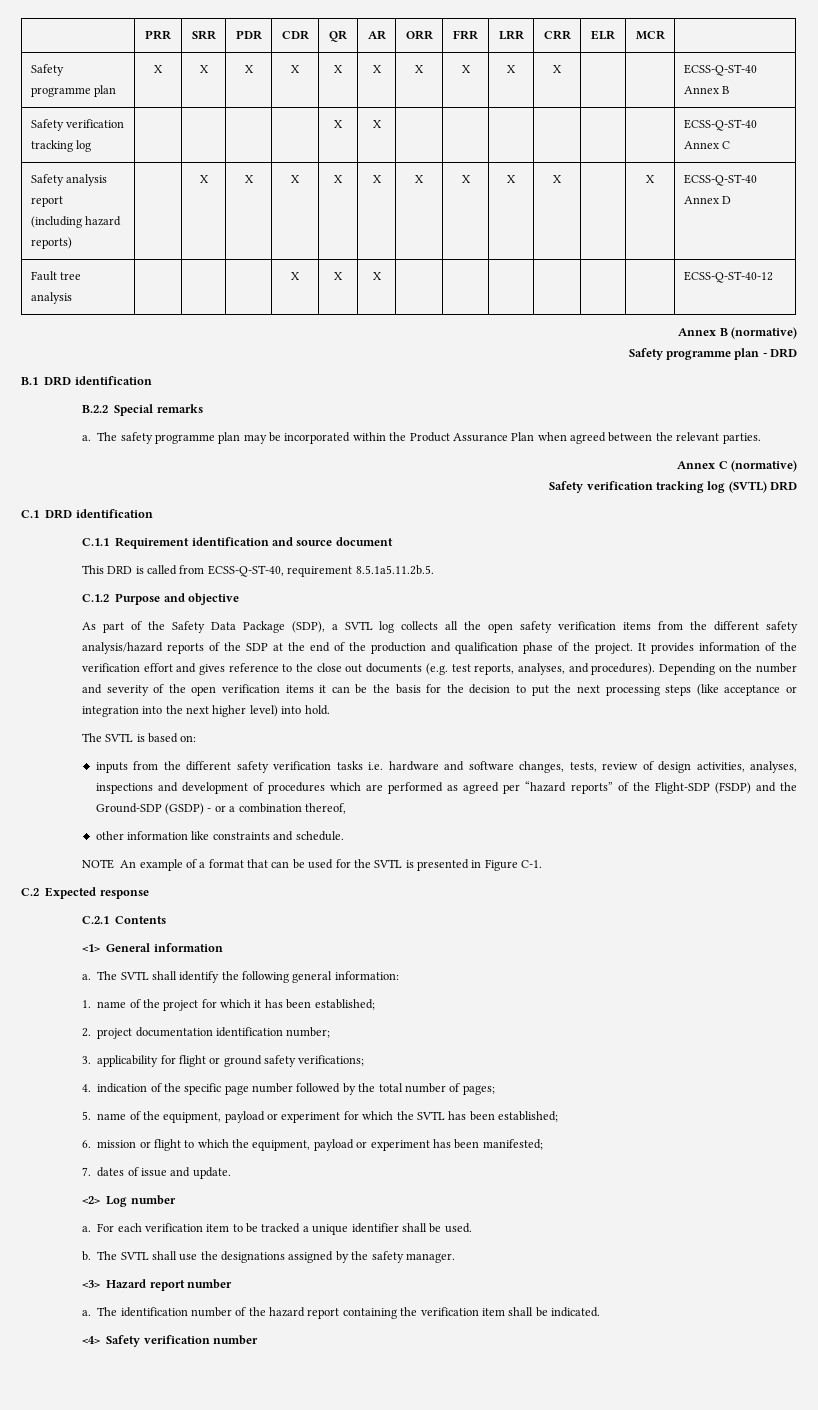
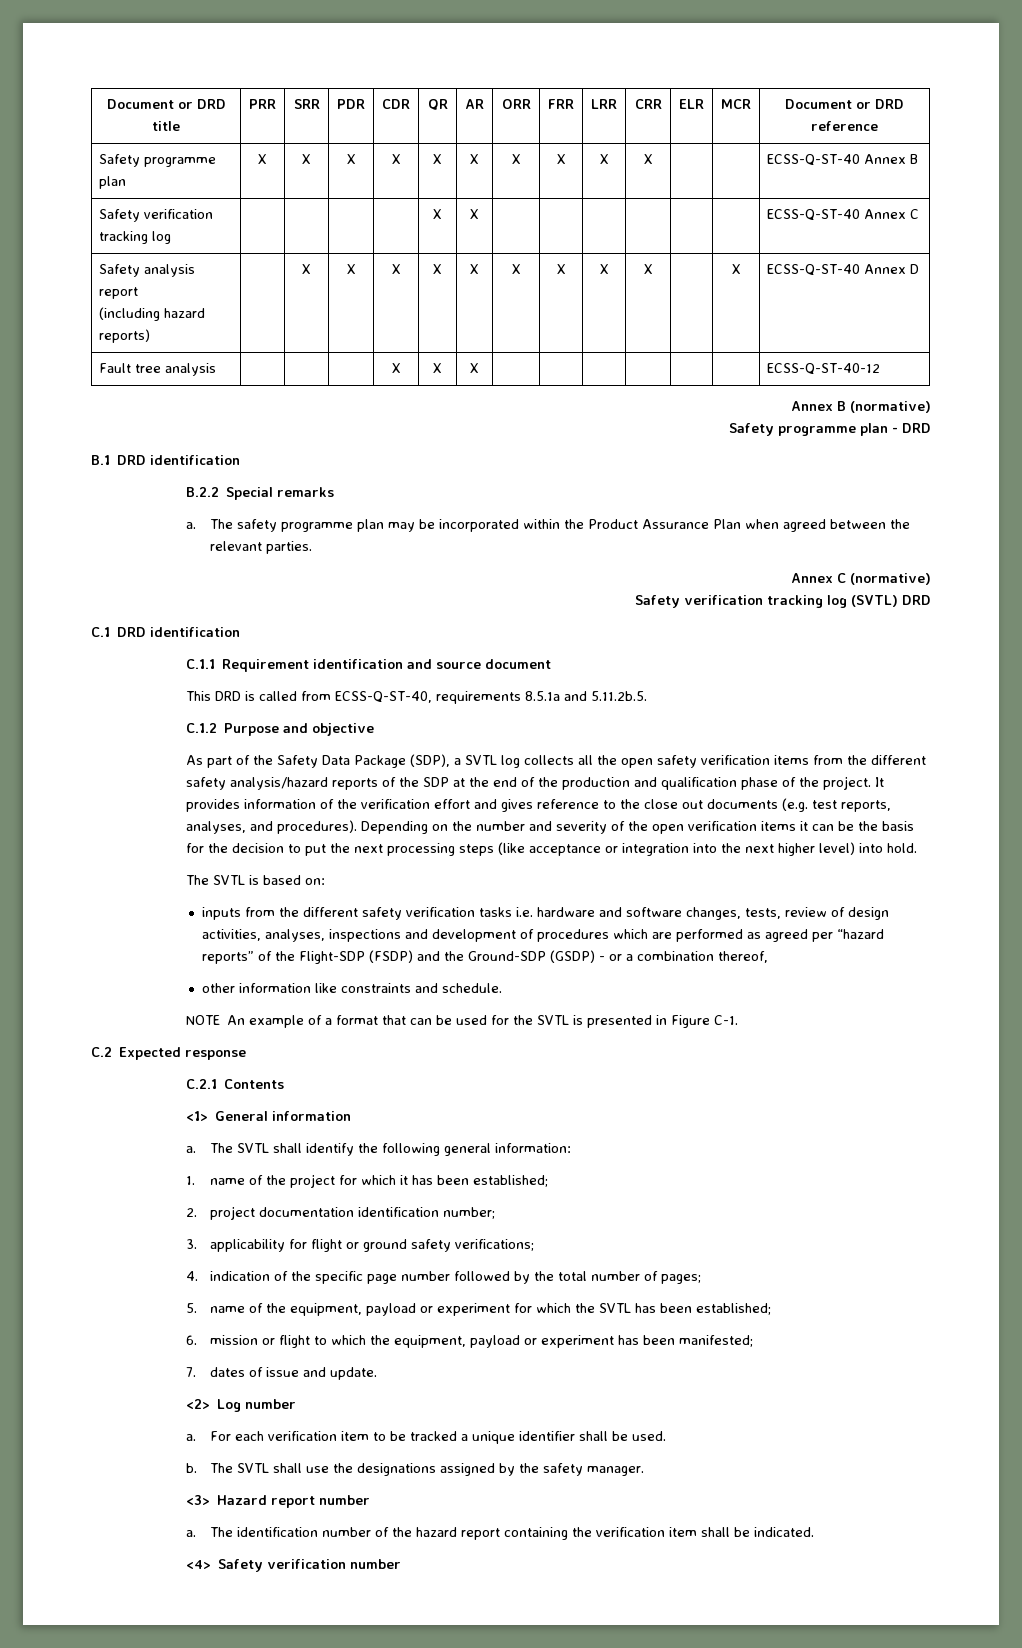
(145, 35) none -> [106,99,226,109] [152,121,180,131] Document or DRD title
(665, 35) none -> [785,99,905,109] [811,121,879,131] Document or DRD reference
[287,565,434,577] requirement 8.5.1a5.11.2b.5. -> [435,691,647,704] requirements 8.5.1a and 5.11.2b.5.

